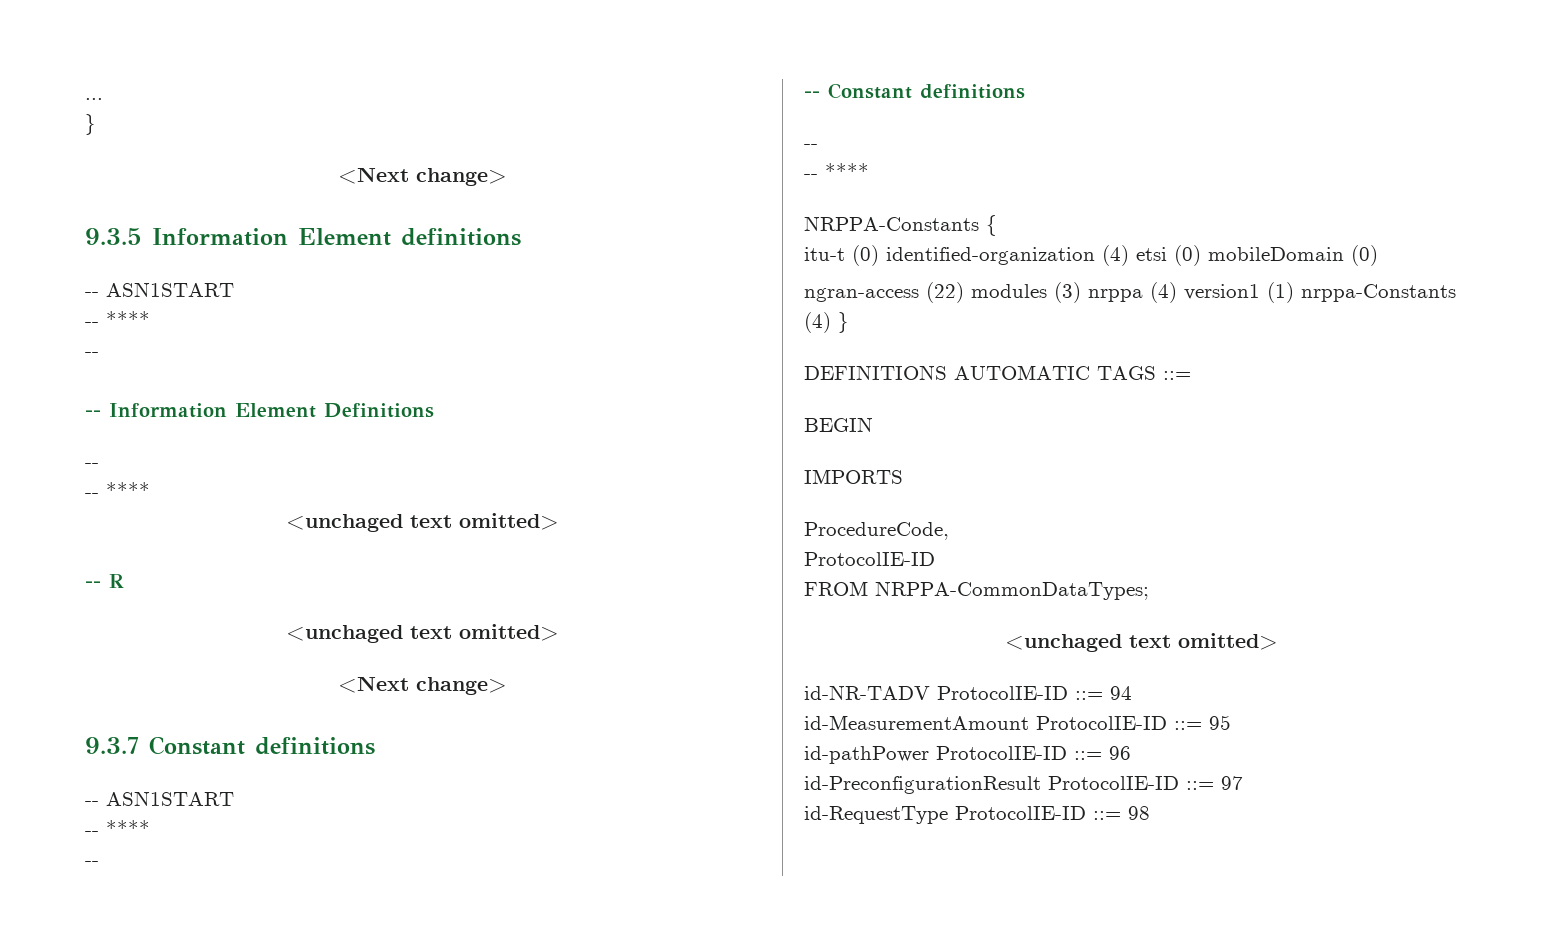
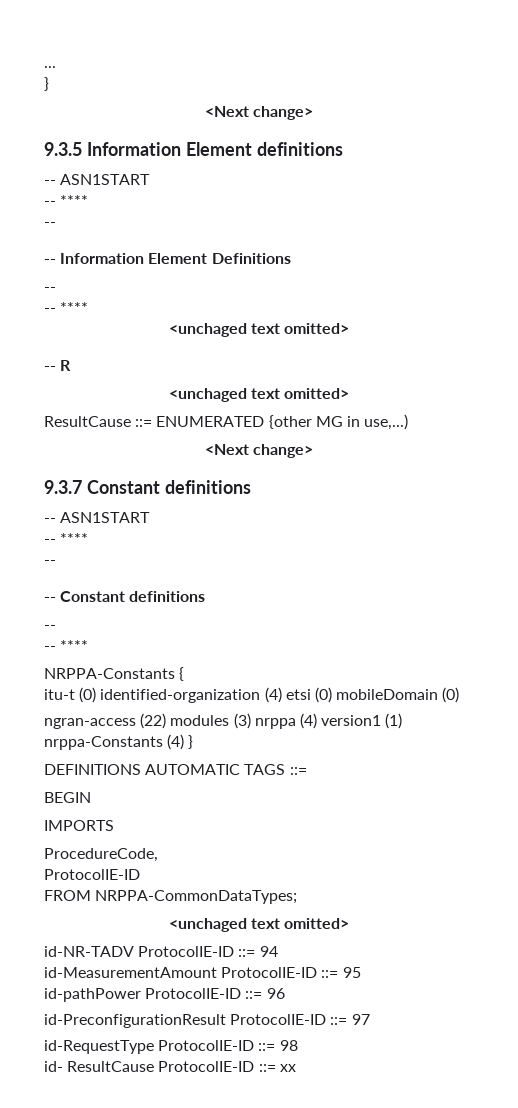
(559, 632) none -> [44,414,409,430] // ResultCause ::= ENUMERATED {other MG in use,...)
(1150, 813) none -> [44,1061,296,1072] // id- ResultCause ProtocolIE-ID ::= xx

